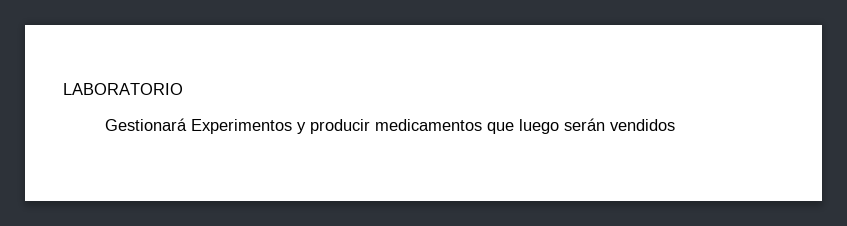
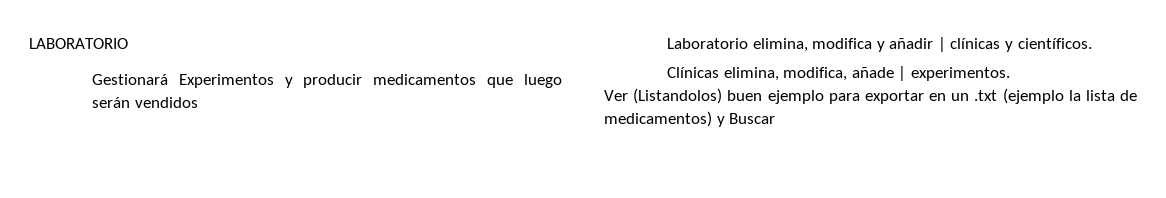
(675, 125) none -> [666,37,1092,52] [666,66,1010,81] [604,88,1137,104] [604,111,776,127] // Laboratorio elimina, modifica y añadir | clínicas y científicos. // Clínicas elimina, modifica, añade | experimentos. // Ver (Listandolos) buen ejemplo para exportar en un .txt (ejemplo la lista de medicamentos) y Buscar

